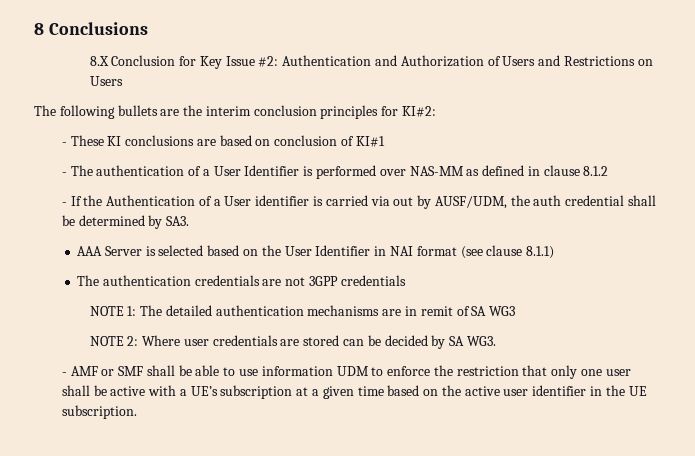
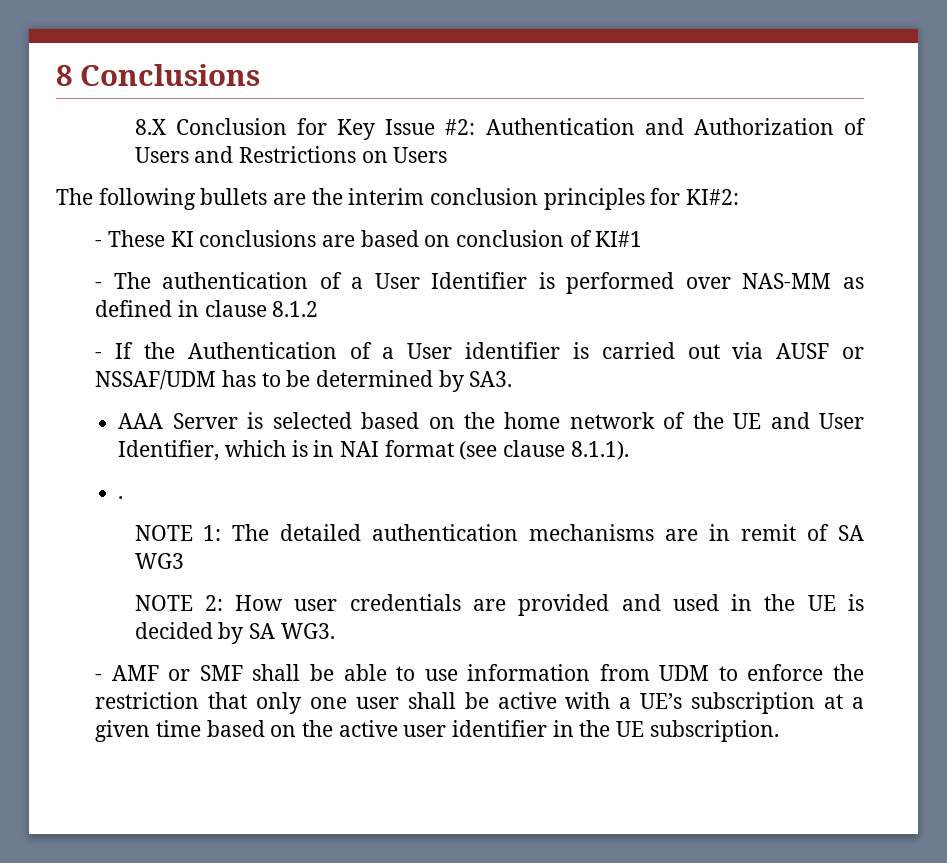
[370,195,657,209] via out by AUSF/UDM, the auth credential shall -> [687,342,865,359] [95,370,281,390] out via AUSF or NSSAF/UDM has to
[284,245,371,256] User Identifier -> [504,412,865,429] [118,440,308,461] home network of the UE and User Identifier, which is
[526,246,555,259] [77,275,406,286] 8.1.1) // The authentication credentials are not 3GPP credentials -> [570,441,629,460] [118,496,124,499] 8.1.1). // .
[142,335,181,346] Where -> [235,595,284,611] How
[303,335,381,346] stored can be -> [518,594,865,616] provided and used in the UE is
(333, 371) none -> [599,664,650,681] from

